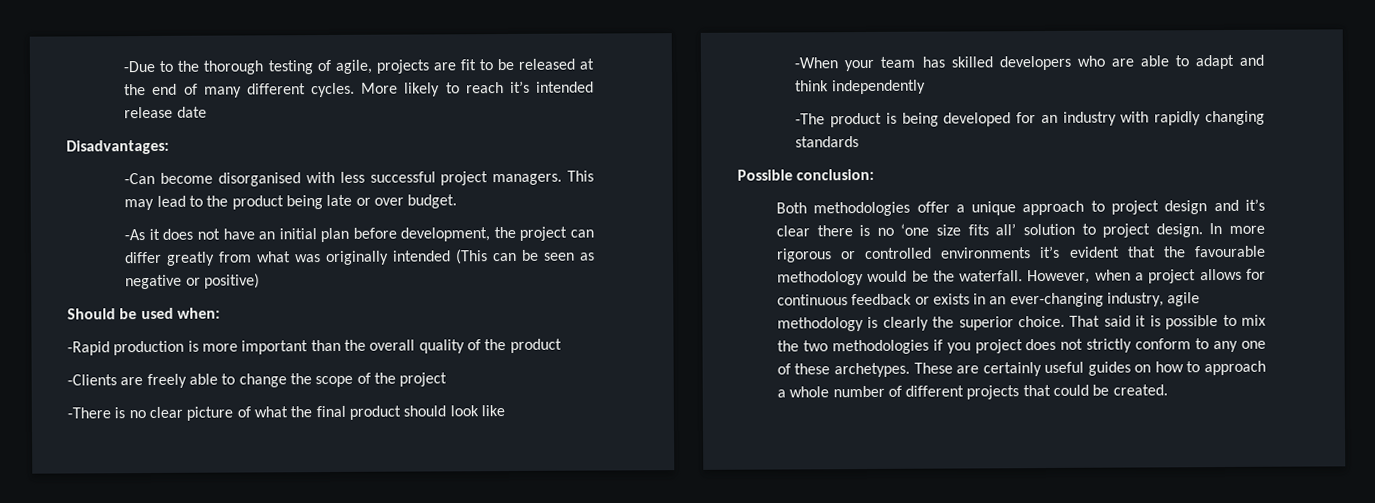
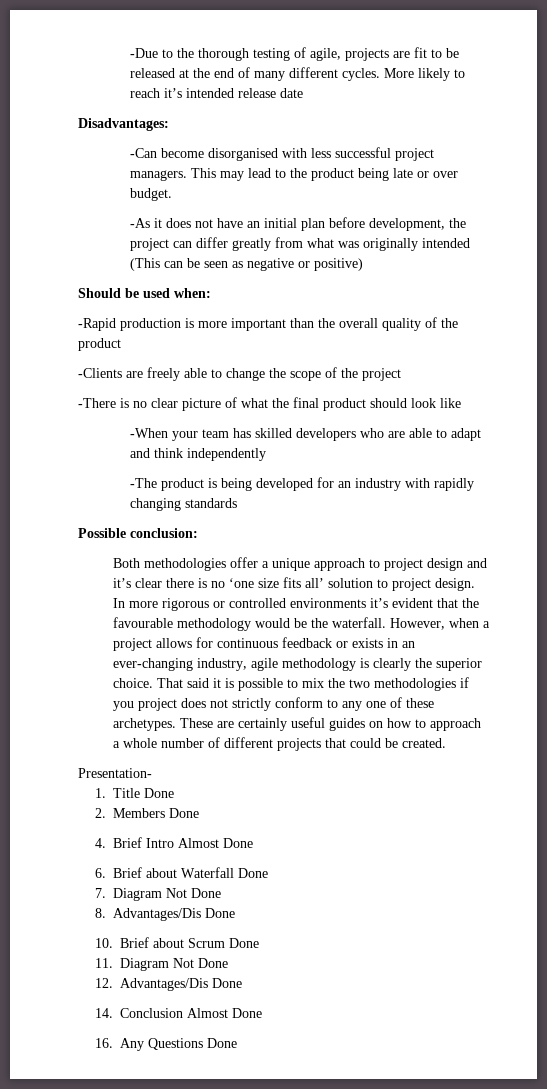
(1168, 390) none -> [78,768,152,778] [95,788,175,798] [95,808,200,818] [95,837,254,848] [95,867,269,878] [95,888,222,901] [95,908,236,921] [95,937,260,948] [95,958,229,971] [95,978,243,991] [95,1008,263,1018] [95,1038,238,1051] // Presentation- // 1. Title Done // 2. Members Done // 4. Brief Intro Almost Done // 6. Brief about Waterfall Done // 7. Diagram Not Done // 8. Advantages/Dis Done // 10. Brief about Scrum Done // 11. Diagram Not Done // 12. Advantages/Dis Done // 14. Conclusion Almost Done // 16. Any Questions Done

